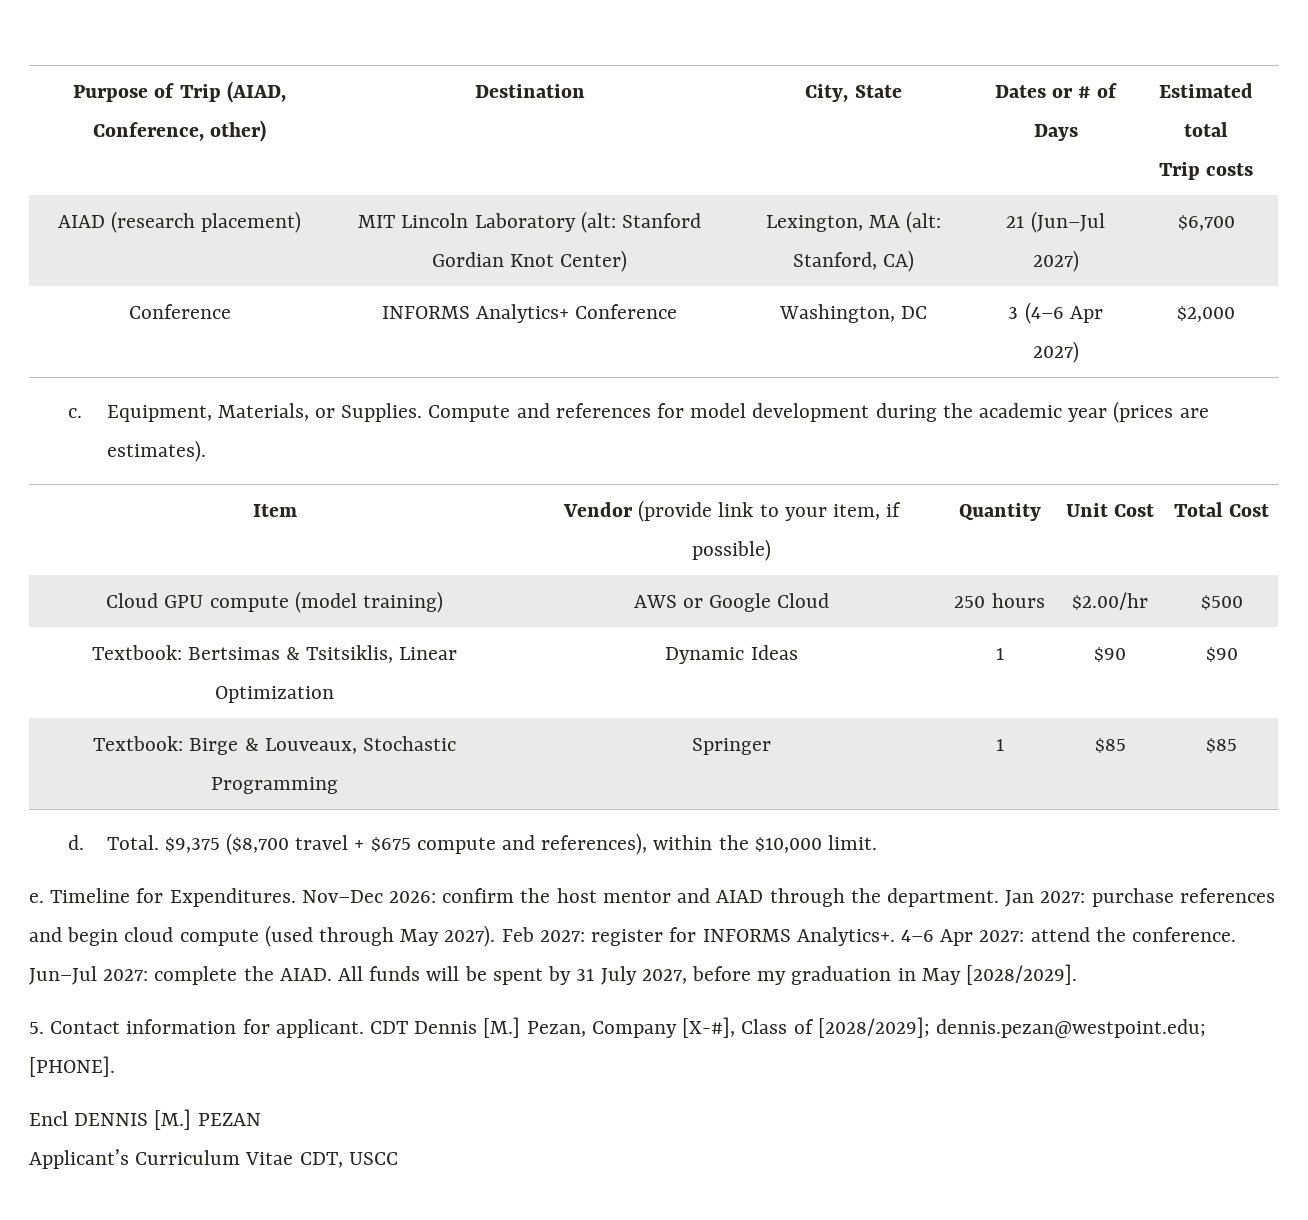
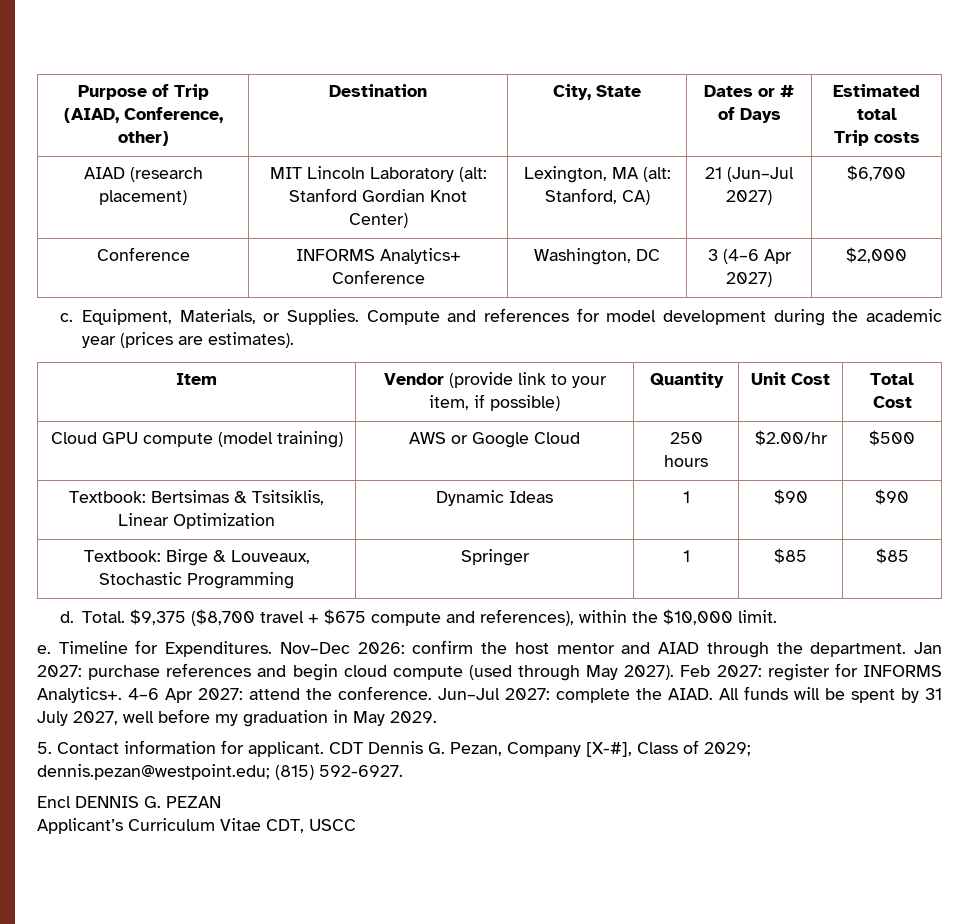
(687, 976) none -> [123,711,154,723] well
[965,964,1077,985] [2028/2029]. -> [390,711,437,723] 2029.
[483,1017,521,1038] [M.] -> [428,742,445,754] G.
[817,1017,1206,1038] [29,1056,115,1077] [2028/2029]; dennis.pezan@westpoint.edu; [PHONE]. -> [704,742,751,756] [37,764,403,780] 2029; dennis.pezan@westpoint.edu; (815) 592-6927.
[154,1109,192,1130] [M.] -> [144,796,161,808] G.

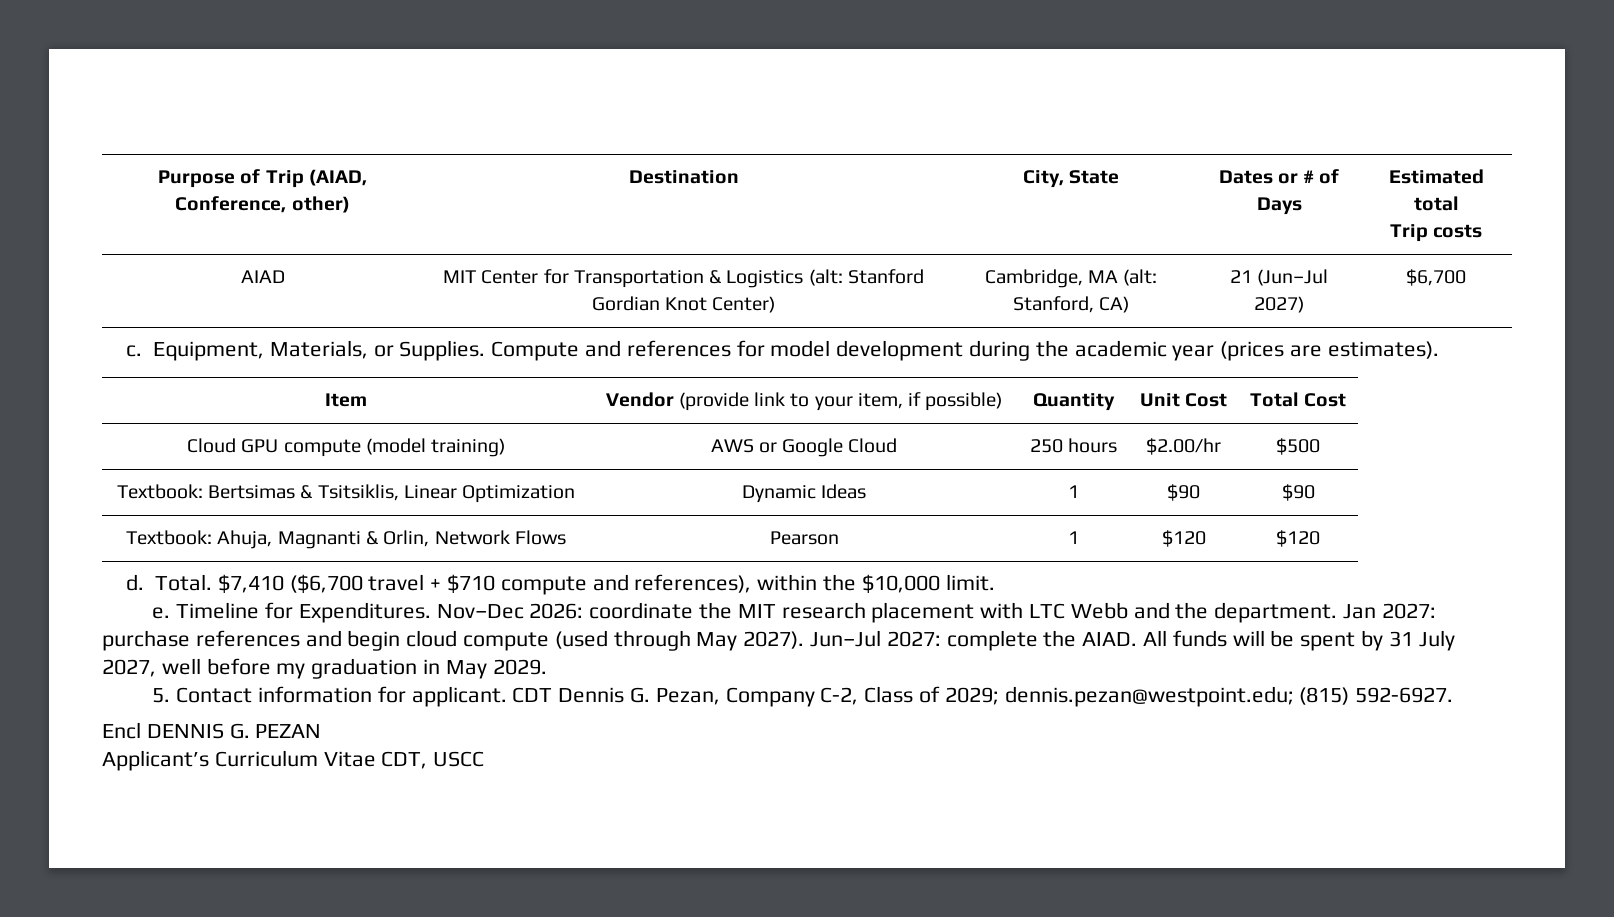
[129,167,203,182] [99,190,187,205] [269,166,454,182] (research placement) | MIT Lincoln Laboratory -> [443,269,804,288] | MIT Center for Transportation & Logistics
[523,166,607,183] Lexington, -> [984,269,1083,288] Cambridge,
[96,247,190,261] [295,248,461,264] [331,270,425,284] [534,248,660,265] [707,249,792,264] [726,272,772,287] [846,247,907,263] // Conference | INFORMS Analytics+ Conference | Washington, DC | 3 (4–6 Apr 2027) | $2,000 -> (1466, 277) none
[165,549,310,566] [99,572,294,589] [460,549,530,566] [682,550,690,562] [774,548,807,564] [875,548,909,564] Birge & Louveaux, Stochastic Programming | Springer | 1 | $85 | $85 -> [217,530,566,549] [769,531,839,545] [1068,531,1079,544] [1161,530,1206,547] [1276,530,1320,547] Ahuja, Magnanti & Orlin, Network Flows | Pearson | 1 | $120 | $120
[130,609,256,626] $9,375 ($8,700 -> [217,574,363,594] $7,410 ($6,700
[324,609,367,625] $675 -> [447,574,496,594] $710
[412,640,769,658] confirm the host mentor and AIAD through -> [589,602,1170,623] coordinate the MIT research placement with LTC Webb and
[680,663,942,681] [37,686,432,703] Feb 2027: register for INFORMS Analytics+. 4–6 Apr 2027: attend the conference. -> (805, 640) none
[586,742,632,757] [X-#], -> [820,687,859,705] C-2,

